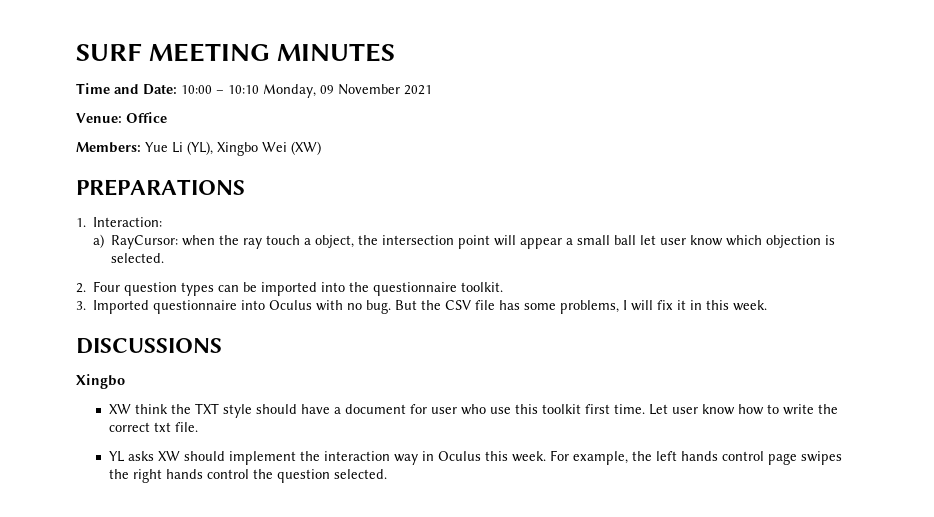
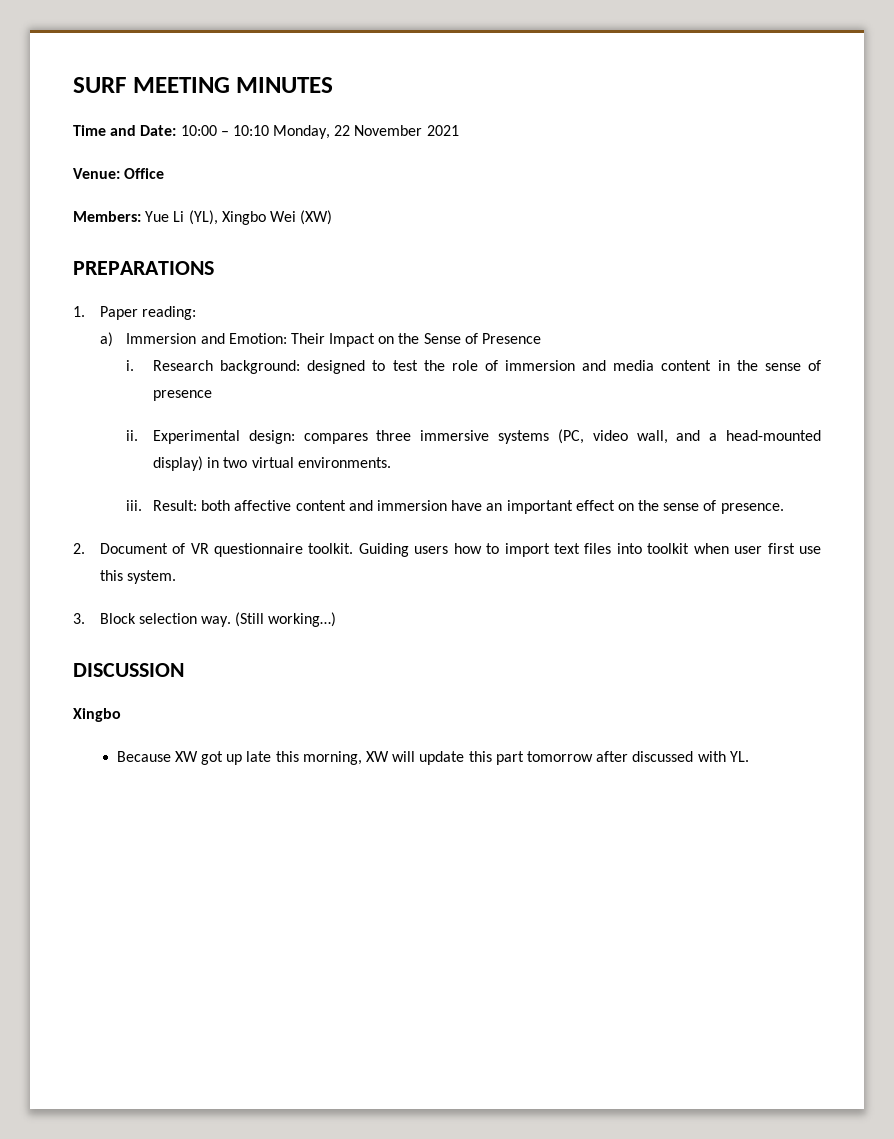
[320,85,334,94] 09 -> [334,125,351,136] 22
[93,217,163,227] Interaction: -> [99,306,196,320] Paper reading:
[111,235,836,249] [111,253,165,263] [76,281,504,296] [76,300,768,314] [76,338,222,354] [76,374,125,389] [109,403,839,418] [109,422,199,432] [109,450,843,465] [109,469,388,483] RayCursor: when the ray touch a object, the intersection point will appear a small ball let user know which objection is selected. // 2. Four question types can be imported into the questionnaire toolkit. // 3. Imported questionnaire into Oculus with no bug. But the CSV file has some problems, I will fix it in this week. // DISCUSSIONS // Xingbo // XW think the TXT style should have a document for user who use this toolkit first time. Let user know how to write the correct txt file. // YL asks XW should implement the interaction way in Oculus this week. For example, the left hands control page swipes the right hands control the question selected. -> [126,333,542,347] [126,360,821,374] [153,390,213,401] [126,429,822,444] [153,456,391,471] [126,500,784,514] [73,543,821,557] [99,570,176,584] [73,612,337,627] [73,663,184,677] [73,708,121,722] [116,751,749,765] Immersion and Emotion: Their Impact on the Sense of Presence // i. Research background: designed to test the role of immersion and media content in the sense of presence // ii. Experimental design: compares three immersive systems (PC, video wall, and a head-mounted display) in two virtual environments. // iii. Result: both affective content and immersion have an important effect on the sense of presence. // 2. Document of VR questionnaire toolkit. Guiding users how to import text files into toolkit when user first use this system. // 3. Block selection way. (Still working…) // DISCUSSION // Xingbo // Because XW got up late this morning, XW will update this part tomorrow after discussed with YL.

